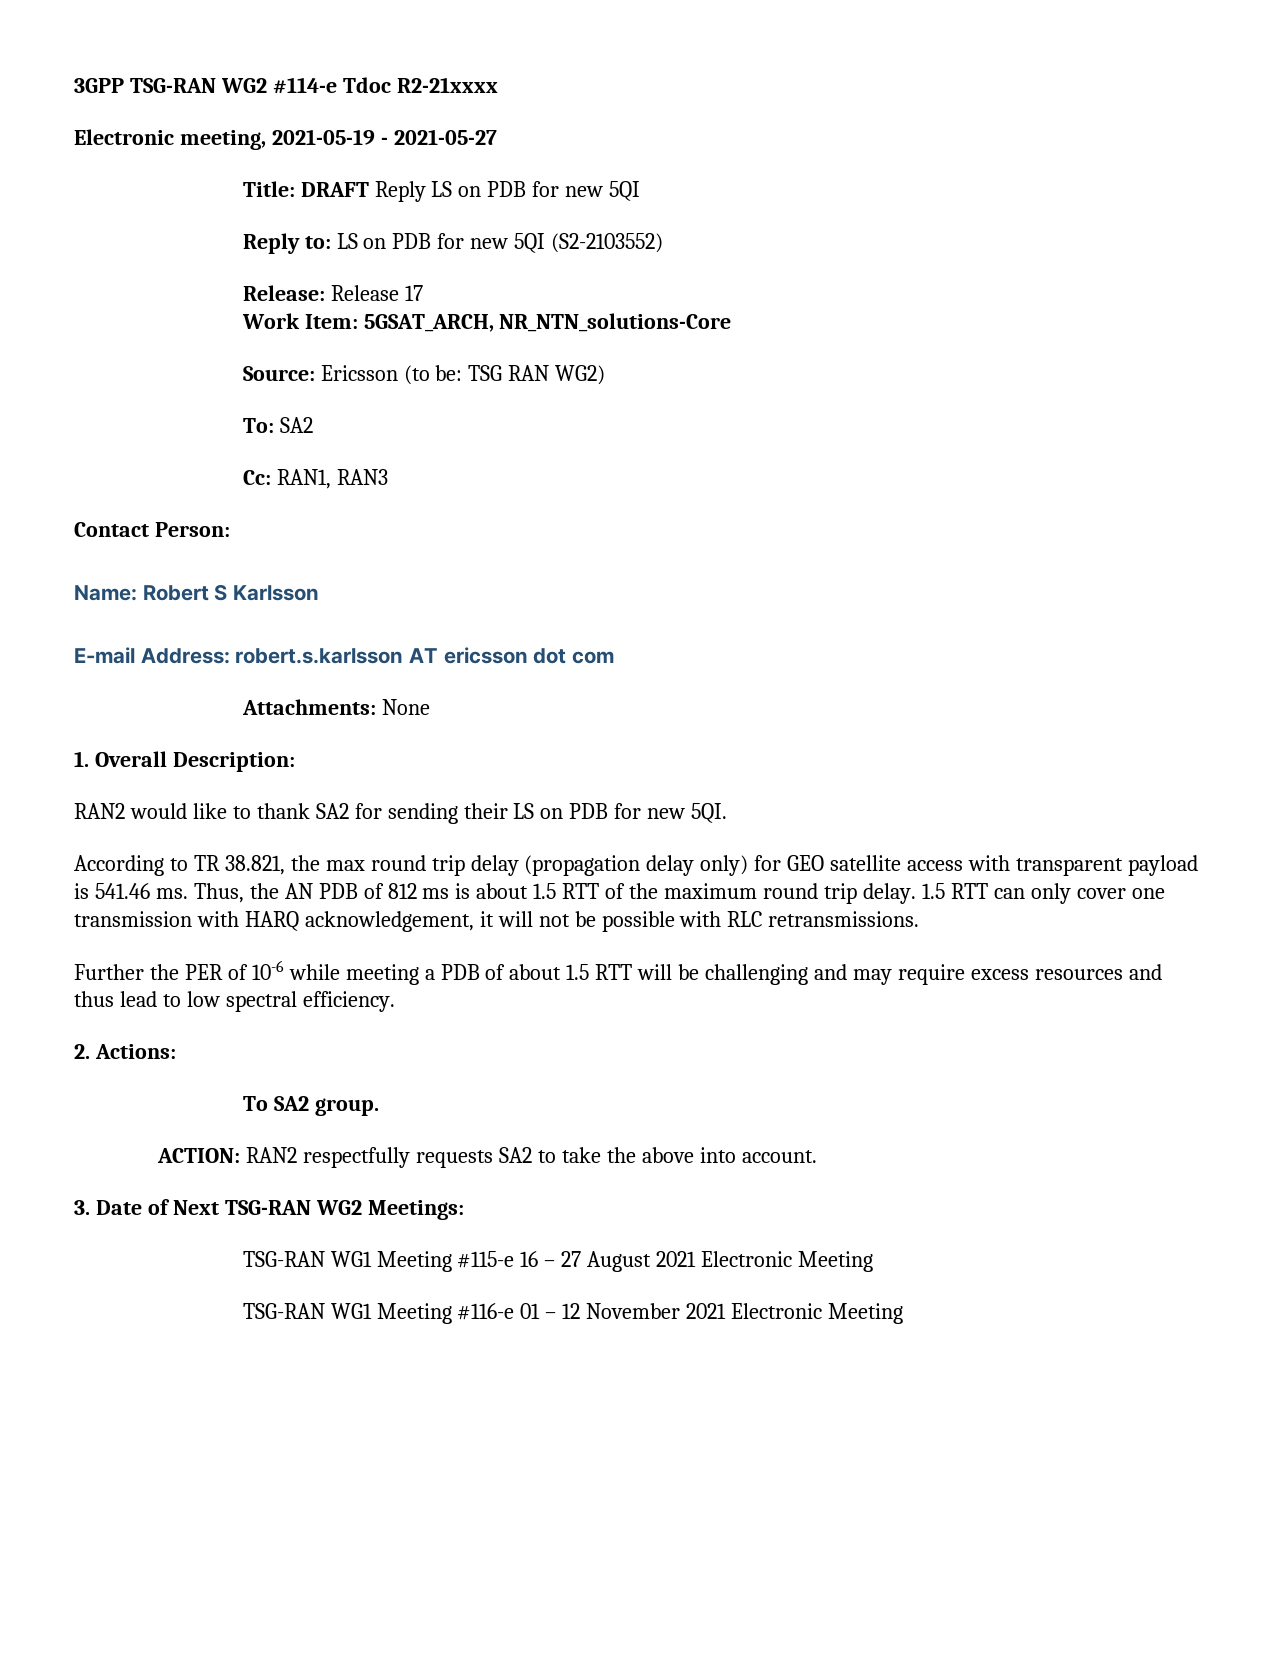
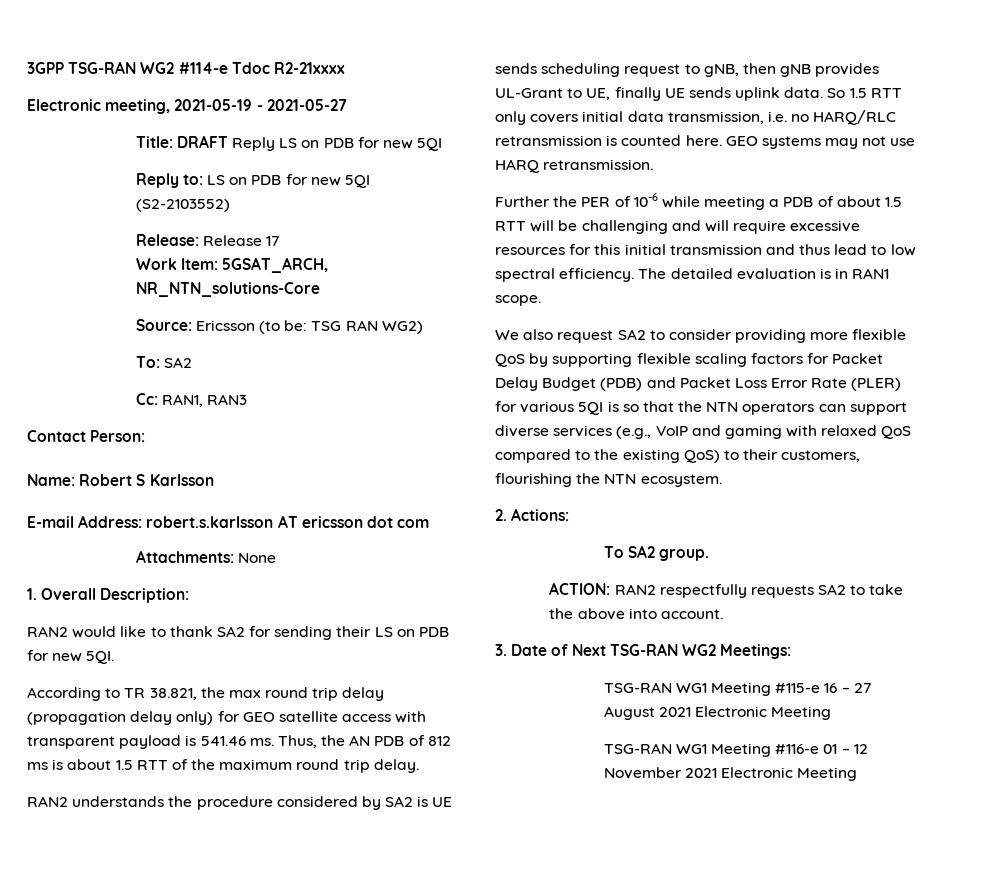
[921,883,1165,904] [74,911,920,932] 1.5 RTT can only cover one transmission with HARQ acknowledgement, it will not be possible with RLC retransmissions. -> [27,796,453,810] [495,63,880,77] [495,87,902,101] [495,110,897,125] [495,135,916,149] [495,159,654,173] // RAN2 understands the procedure considered by SA2 is UE sends scheduling request to gNB, then gNB provides UL-Grant to UE, finally UE sends uplink data. So 1.5 RTT only covers initial data transmission, i.e. no HARQ/RLC retransmission is counted here. GEO systems may not use HARQ retransmission.
[852,964,1123,985] may require excess resources -> [704,220,861,234] [495,244,762,255] will require excessive resources for this initial transmission
(395, 1001) none -> [638,268,890,280] [495,295,541,306] [495,329,907,343] [495,353,884,367] [495,377,902,391] [495,401,907,415] [495,425,912,439] [495,449,861,463] [495,473,722,487] The detailed evaluation is in RAN1 scope. // We also request SA2 to consider providing more flexible QoS by supporting flexible scaling factors for Packet Delay Budget (PDB) and Packet Loss Error Rate (PLER) for various 5QI is so that the NTN operators can support diverse services (e.g., VoIP and gaming with relaxed QoS compared to the existing QoS) to their customers, flourishing the NTN ecosystem.

